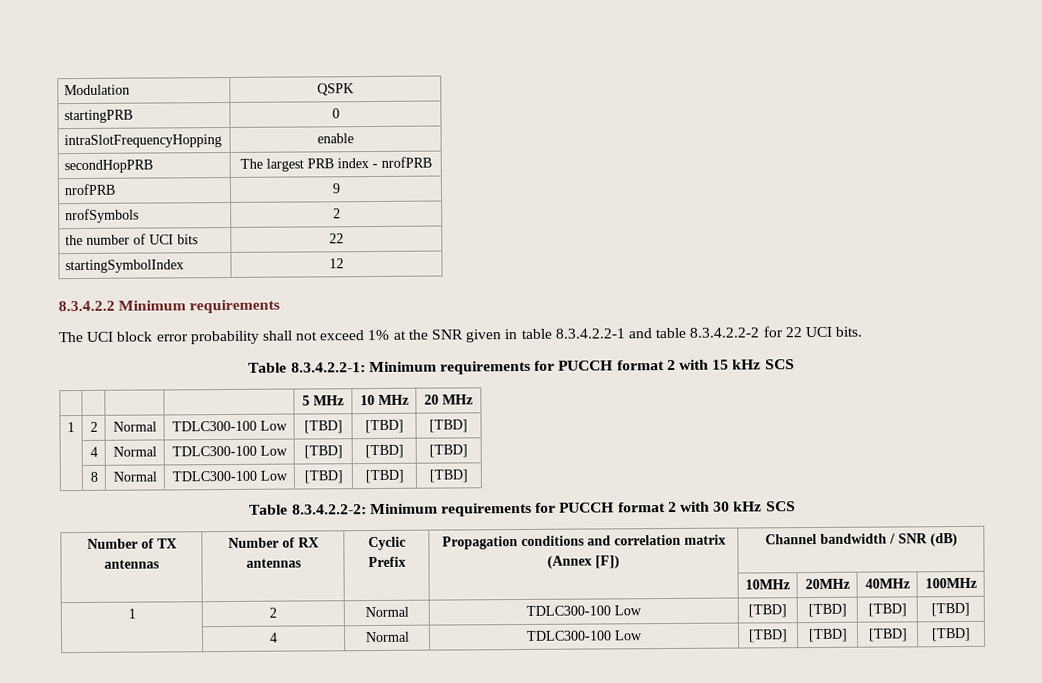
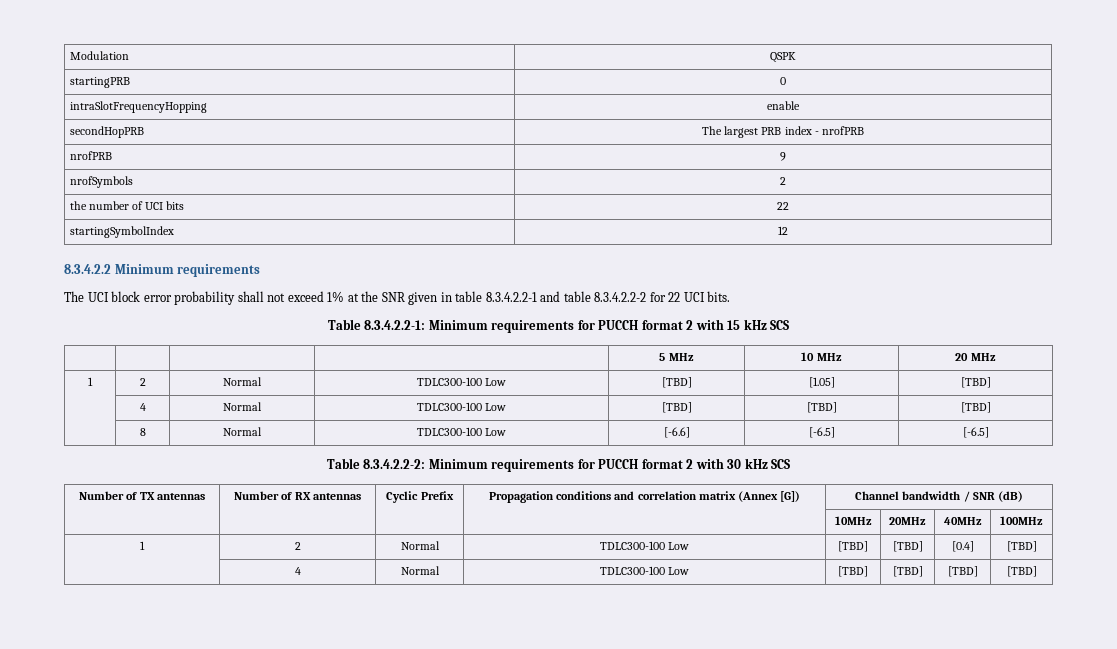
[364,419,404,434] [TBD] -> [808,377,835,388] [1.05]
[303,470,343,484] [364,469,404,484] [429,469,468,483] [TBD] | [TBD] | [TBD] -> [663,427,690,438] [808,427,835,438] [962,427,989,438] [-6.6] | [-6.5] | [-6.5]
[595,555,620,569] [F]) -> [779,491,800,502] [G])
[867,603,907,617] [TBD] -> [951,541,974,552] [0.4]

